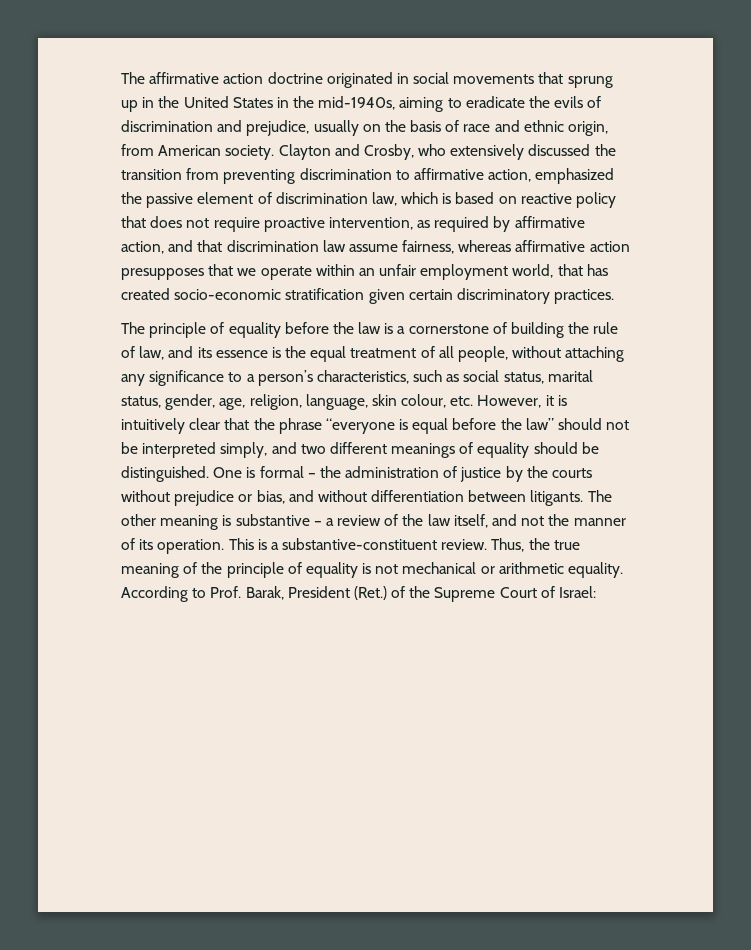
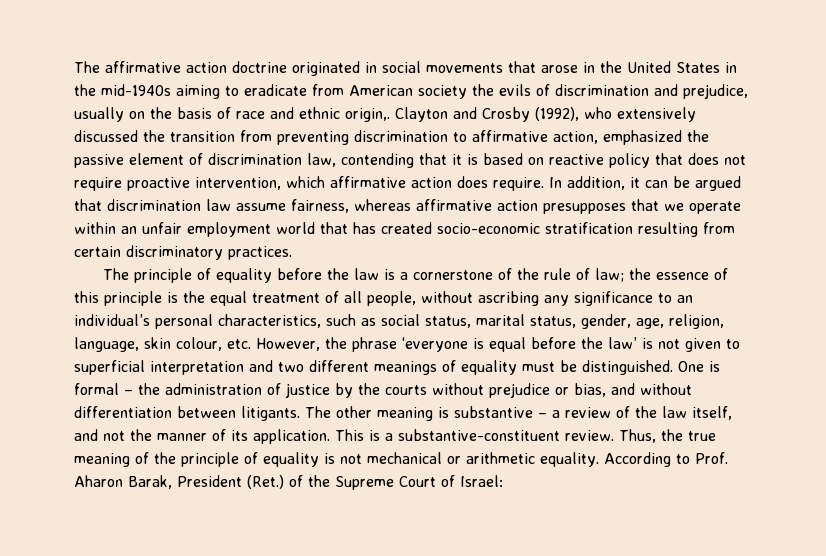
[567,76,613,88] [121,100,138,112] sprung up -> [541,65,578,73] arose
[318,96,396,110] mid-1940s, -> [101,84,171,96] mid-1940s
(525, 102) none -> [312,84,467,99] from American society
[568,121,609,136] [121,144,414,160] origin, from American society. Clayton and Crosby, -> [345,107,579,122] origin,. Clayton and Crosby (1992),
[401,192,439,204] which -> [341,153,462,168] contending that it
[417,216,585,232] [121,240,194,254] as required by affirmative action, and -> [286,176,741,191] which affirmative action does require. In addition, it can be argued
[512,264,554,278] world, -> [276,222,315,234] world
[368,289,405,304] given -> [638,222,735,237] resulting from
[511,322,565,338] building -> (512, 274) none
[139,346,268,360] law, and its essence -> [594,268,728,282] [74,291,162,306] law; the essence of this principle
[565,346,625,362] attaching -> [478,291,539,306] ascribing
[246,370,313,386] a person’s -> [677,295,693,303] [74,314,213,329] an individual’s personal
[545,395,567,406] [121,418,250,434] it is intuitively clear that -> (320, 344) none
[325,418,395,434] “everyone -> [402,337,468,352] ‘everyone
[525,418,630,430] [121,442,268,458] law” should not be interpreted simply, -> [608,337,740,352] [74,360,244,375] law’ is not given to superficial interpretation
[533,442,578,454] should -> [522,362,555,372] must
[157,539,225,554] operation. -> [253,429,330,444] application.
(242, 592) none -> [74,475,123,487] Aharon

